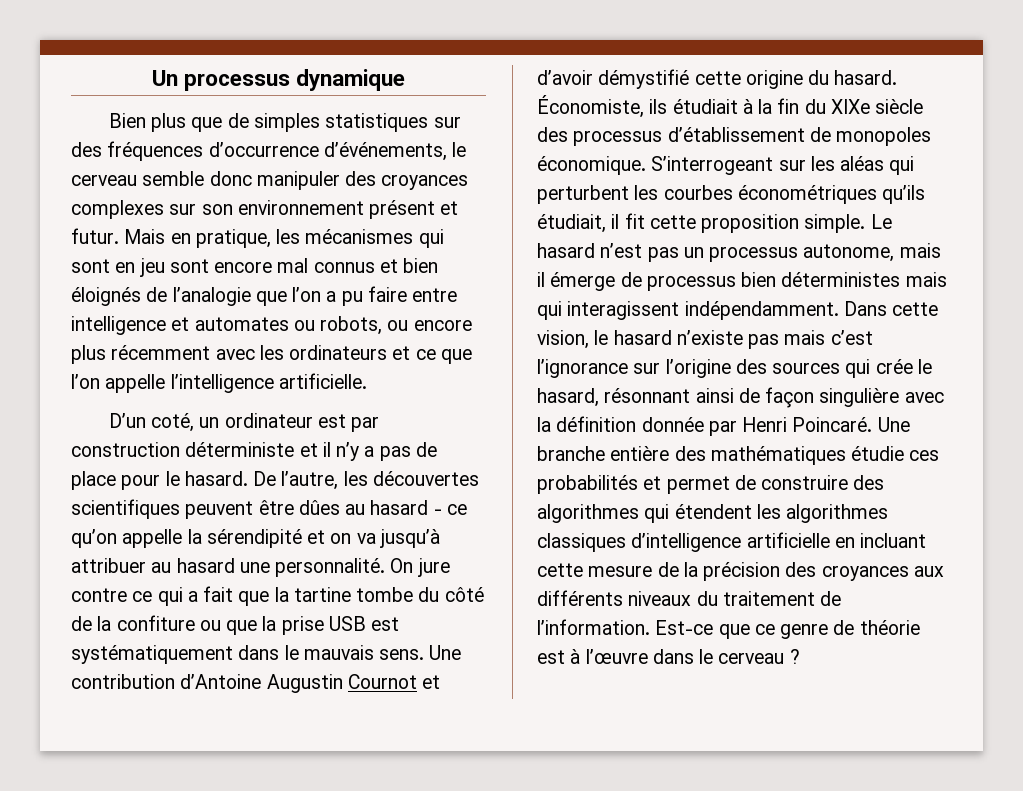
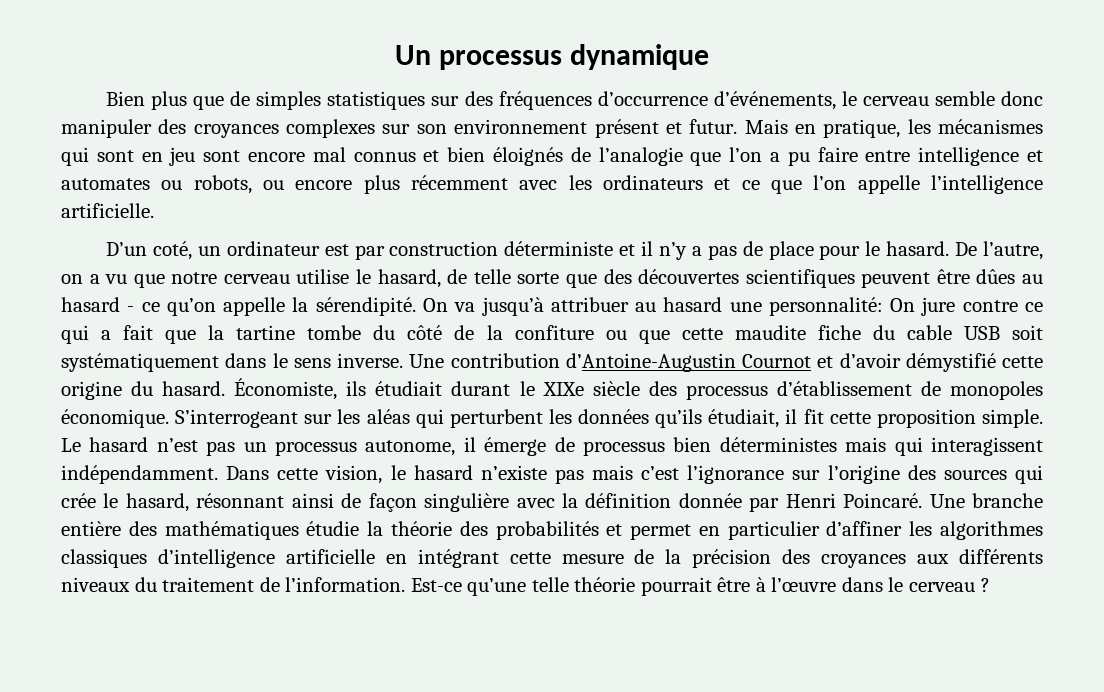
[343,471,368,486] les -> [61,269,632,288] on a vu que notre cerveau utilise le hasard, de telle sorte que des
[206,529,352,548] sérendipité et on -> [315,297,448,316] sérendipité. On
[275,558,386,577] personnalité. -> [768,297,883,316] personnalité:
[262,616,400,635] [71,645,462,664] [71,674,343,693] la prise USB est systématiquement dans le mauvais sens. Une contribution d’Antoine Augustin -> [681,325,1043,340] [61,353,736,372] cette maudite fiche du cable USB soit systématiquement dans le sens inverse. Une contribution d’Antoine-Augustin
[742,98,826,114] à la fin du -> [451,381,535,396] durant le
[663,185,877,204] courbes économétriques -> [578,409,650,424] données
[899,243,941,258] mais -> (456, 448) none
[909,450,940,461] [537,475,885,494] [537,504,752,523] ces probabilités et permet de construire des algorithmes qui étendent -> [367,521,903,540] la théorie des probabilités et permet en particulier d’affiner
[860,533,927,548] incluant -> [417,549,499,568] intégrant
[718,620,920,639] [537,650,565,664] que ce genre de théorie est -> [467,577,751,596] qu’une telle théorie pourrait être

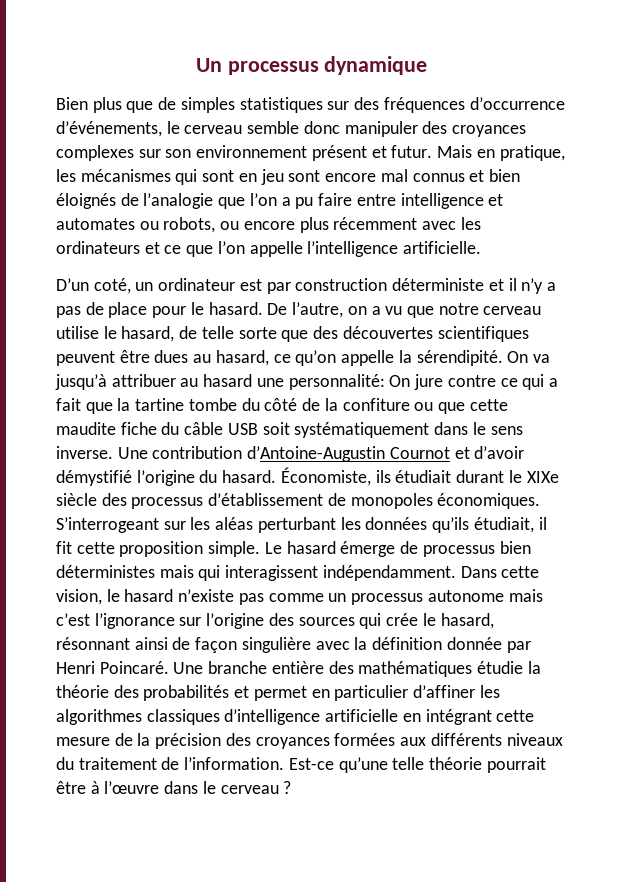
[976,269,1043,284] [61,297,135,312] dûes au hasard - -> [154,350,269,366] dues au hasard,
[906,325,952,340] cable -> [184,422,224,435] câble
[1002,356,1043,368] [61,381,122,400] cette origine -> [136,470,195,486] l’origine
[61,409,169,428] économique. -> [437,493,541,509] économiques.
[415,409,543,428] qui perturbent -> [257,517,336,533] perturbant
[156,437,476,456] n’est pas un processus autonome, il -> (336, 547) none
(584, 476) none -> [268,590,504,605] comme un processus autonome
(907, 561) none -> [334,733,396,746] formées

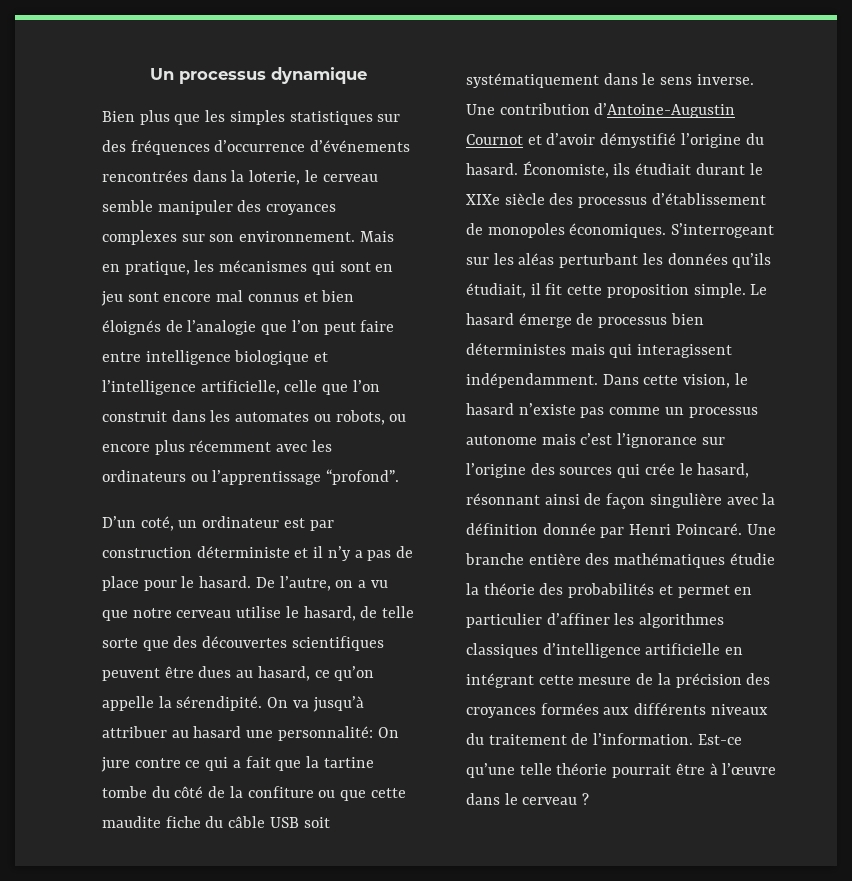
[158,97,177,110] de -> [205,110,226,122] les
[56,121,162,137] d’événements, -> [310,140,411,152] [102,170,301,185] d’événements rencontrées dans la loterie,
[303,121,340,134] donc -> (153, 206) none
[196,145,433,161] environnement présent et futur. -> [239,231,356,242] environnement.
[281,197,314,209] a pu -> [323,322,356,335] peut
[488,194,504,206] et -> [234,350,329,365] [102,380,380,395] [102,410,231,422] biologique et l’intelligence artificielle, celle que l’on construit dans les
[144,241,482,257] et ce que l’on appelle l’intelligence artificielle. -> [190,469,400,485] ou l’apprentissage “profond”.

